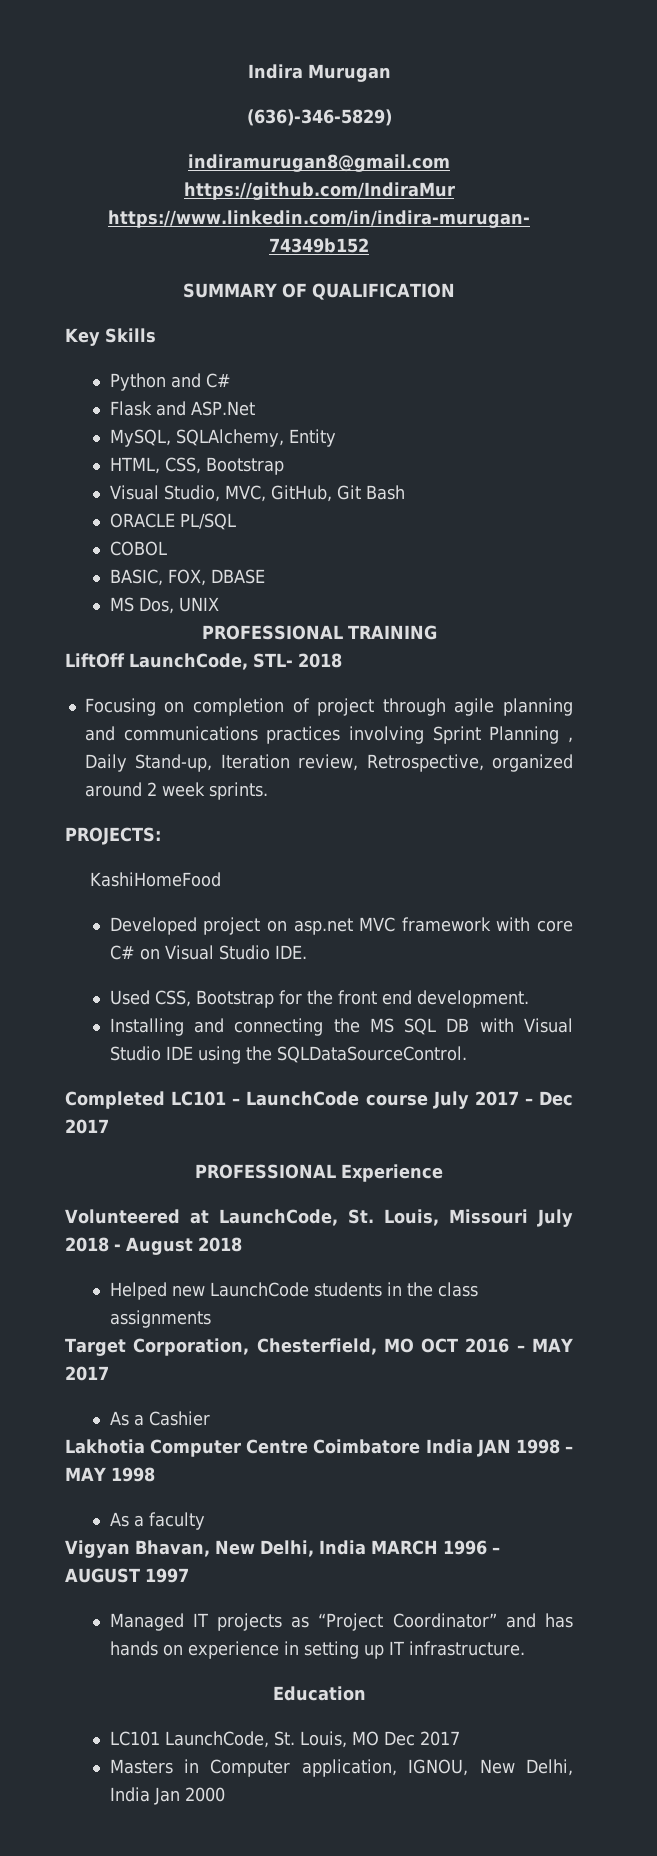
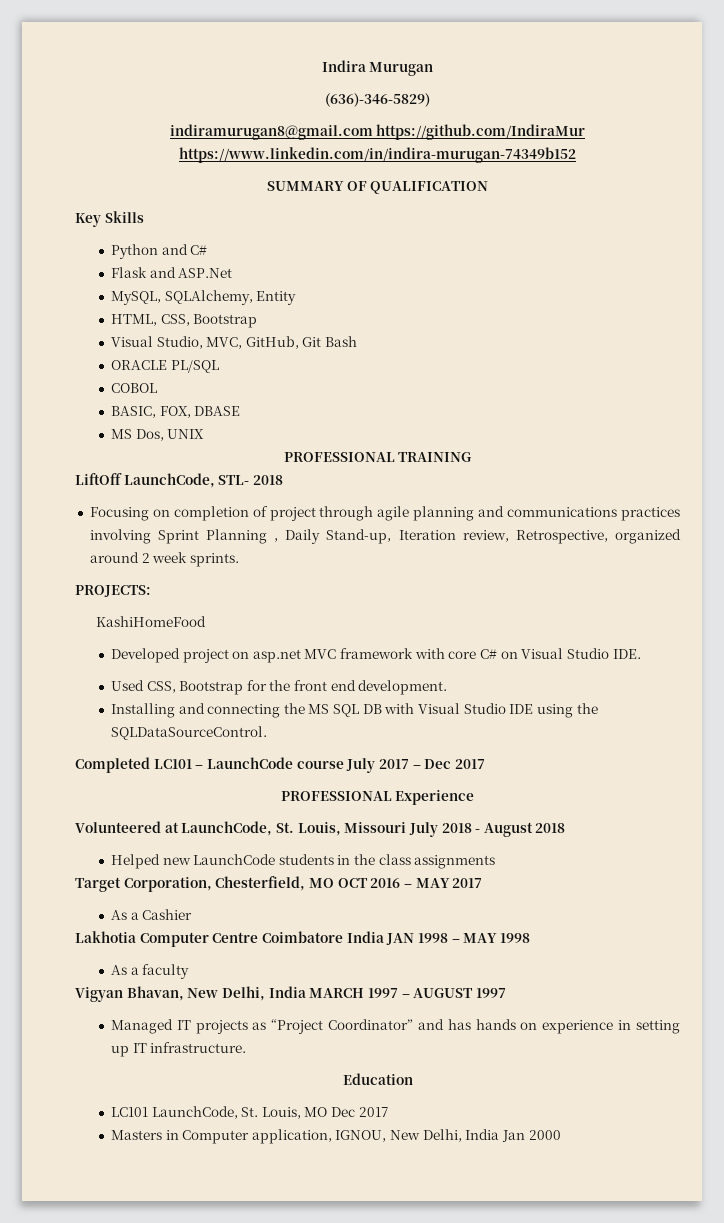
[443,1540,487,1555] 1996 -> [367,988,398,998] 1997

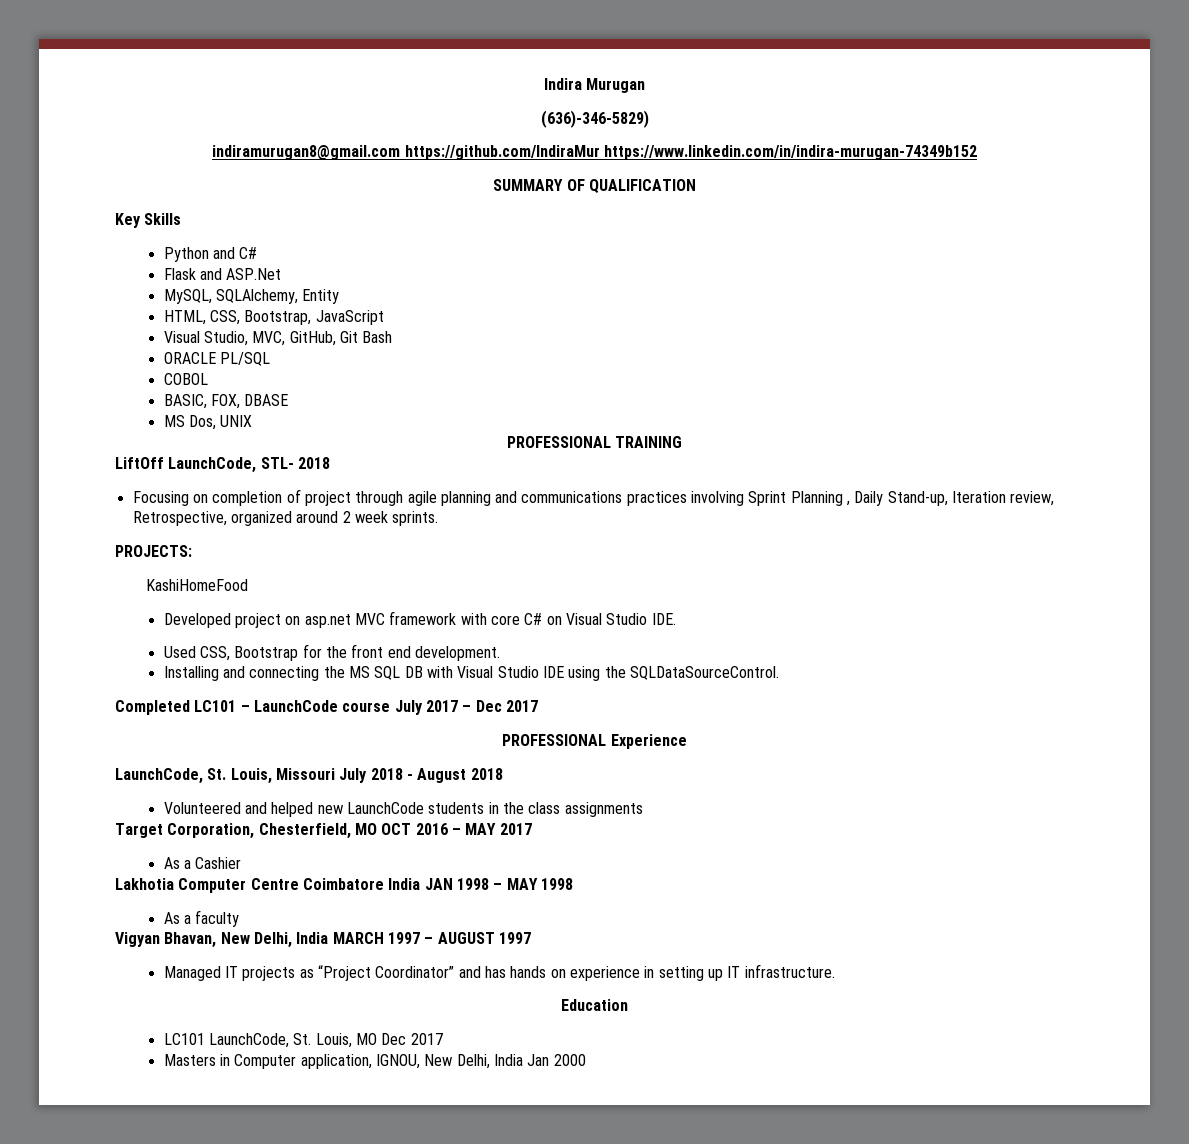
[193,314,258,328] Bootstrap -> [244,310,384,325] Bootstrap, JavaScript
[75,821,179,833] Volunteered at -> (687, 741) none
[110,854,160,869] Helped -> [163,802,314,817] Volunteered and helped

